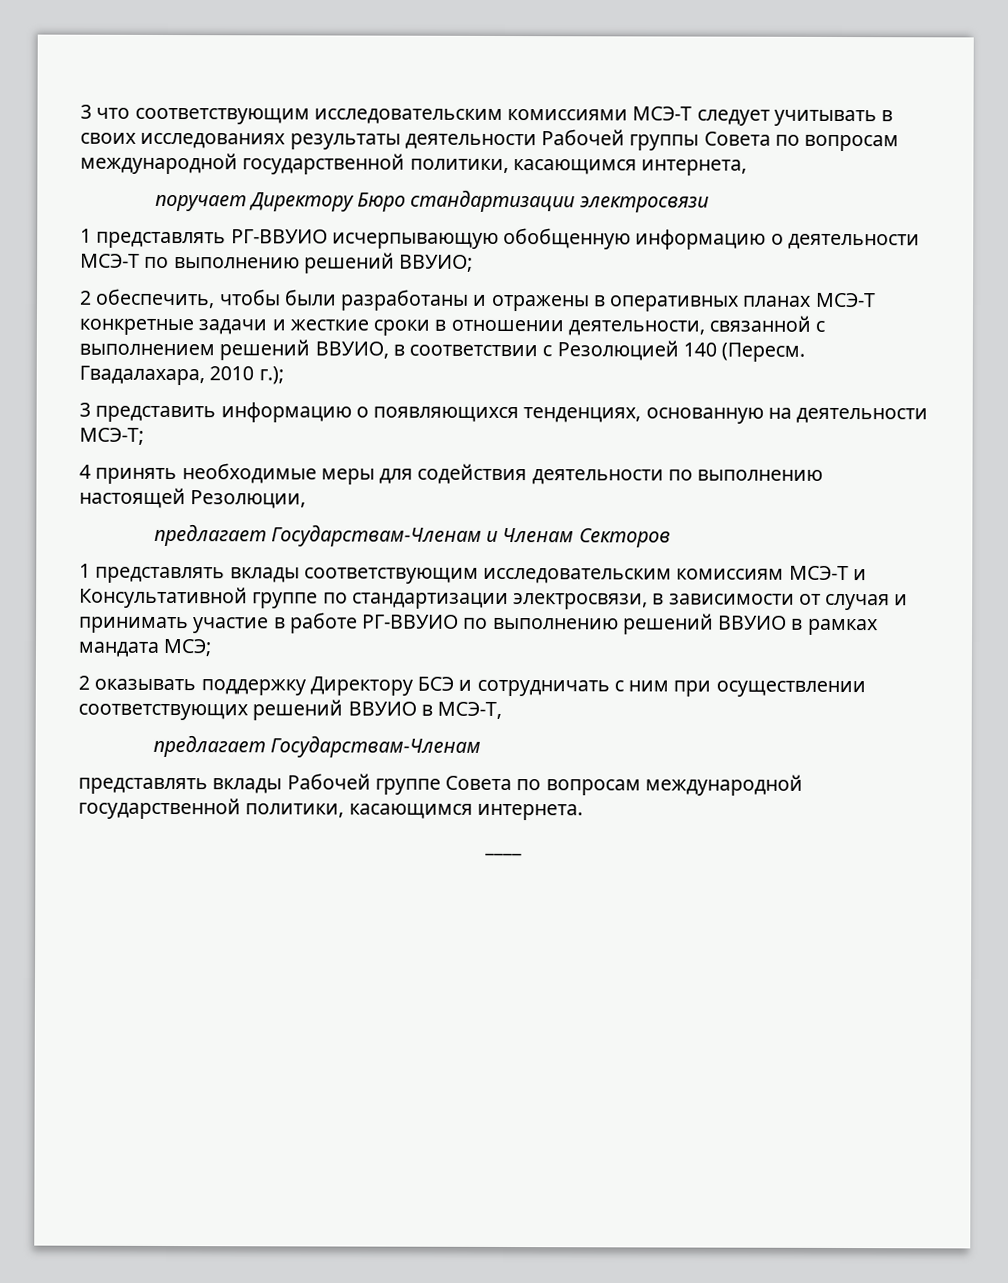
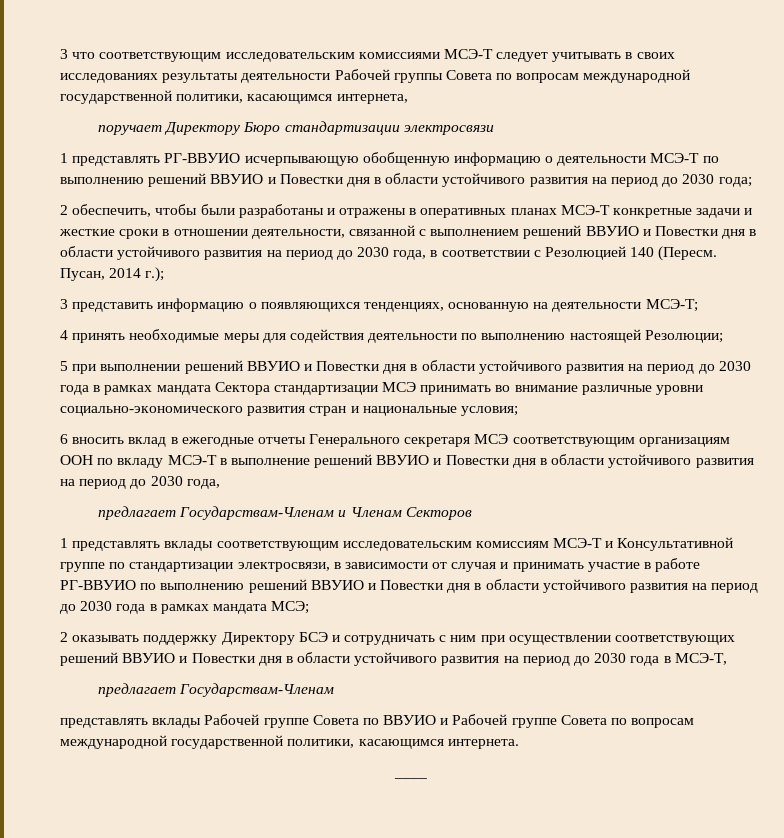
[399,254,474,272] ВВУИО; -> [210,173,752,187] ВВУИО и Повестки дня в области устойчивого развития на период до 2030 года;
[314,341,389,359] ВВУИО, -> [585,226,757,239] [60,246,427,260] ВВУИО и Повестки дня в области устойчивого развития на период до 2030 года,
[79,365,255,386] Гвадалахара, 2010 -> [60,268,142,281] Пусан, 2014
[190,490,307,509] Резолюции, -> [644,330,723,343] [60,360,751,374] [60,382,704,395] [60,406,518,416] [60,434,730,447] [60,454,754,468] [60,476,220,489] Резолюции; // 5 при выполнении решений ВВУИО и Повестки дня в области устойчивого развития на период до 2030 года в рамках мандата Сектора стандартизации МСЭ принимать во внимание различные уровни социально-экономического развития стран и национальные условия; // 6 вносить вклад в ежегодные отчеты Генерального секретаря МСЭ соответствующим организациям ООН по вкладу МСЭ-Т в выполнение решений ВВУИО и Повестки дня в области устойчивого развития на период до 2030 года,
(788, 622) none -> [367,579,759,593] [60,601,146,614] и Повестки дня в области устойчивого развития на период до 2030 года
(417, 708) none -> [179,652,660,666] и Повестки дня в области устойчивого развития на период до 2030 года
(542, 785) none -> [383,714,628,728] ВВУИО и Рабочей группе Совета по

